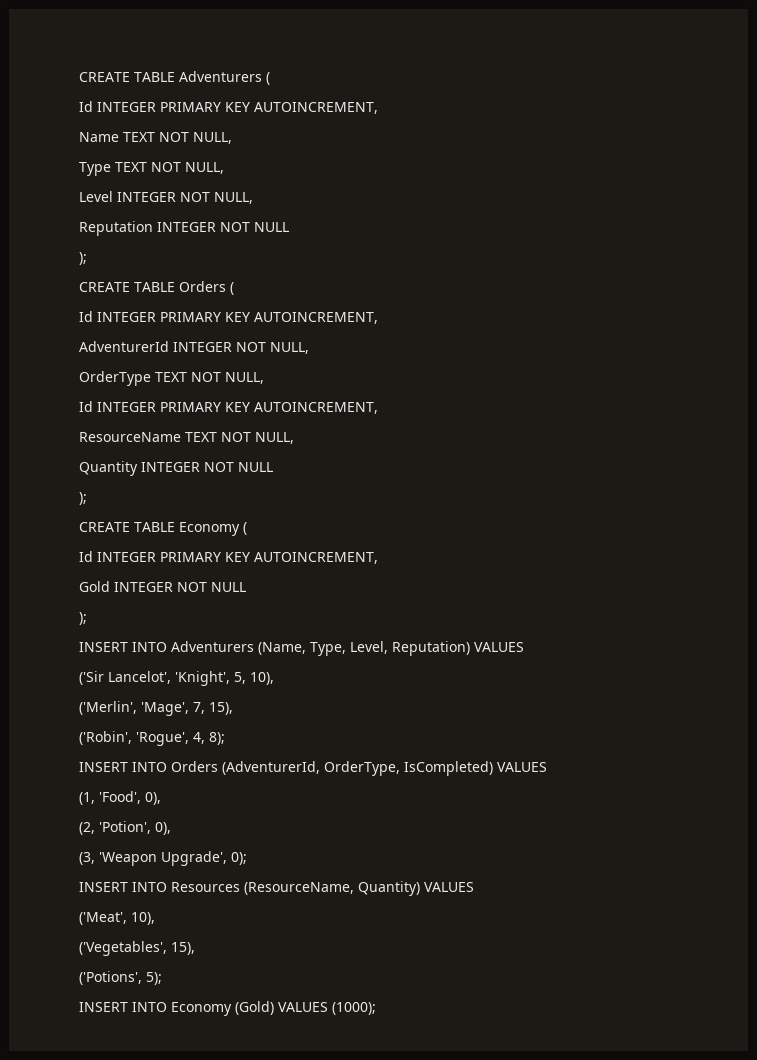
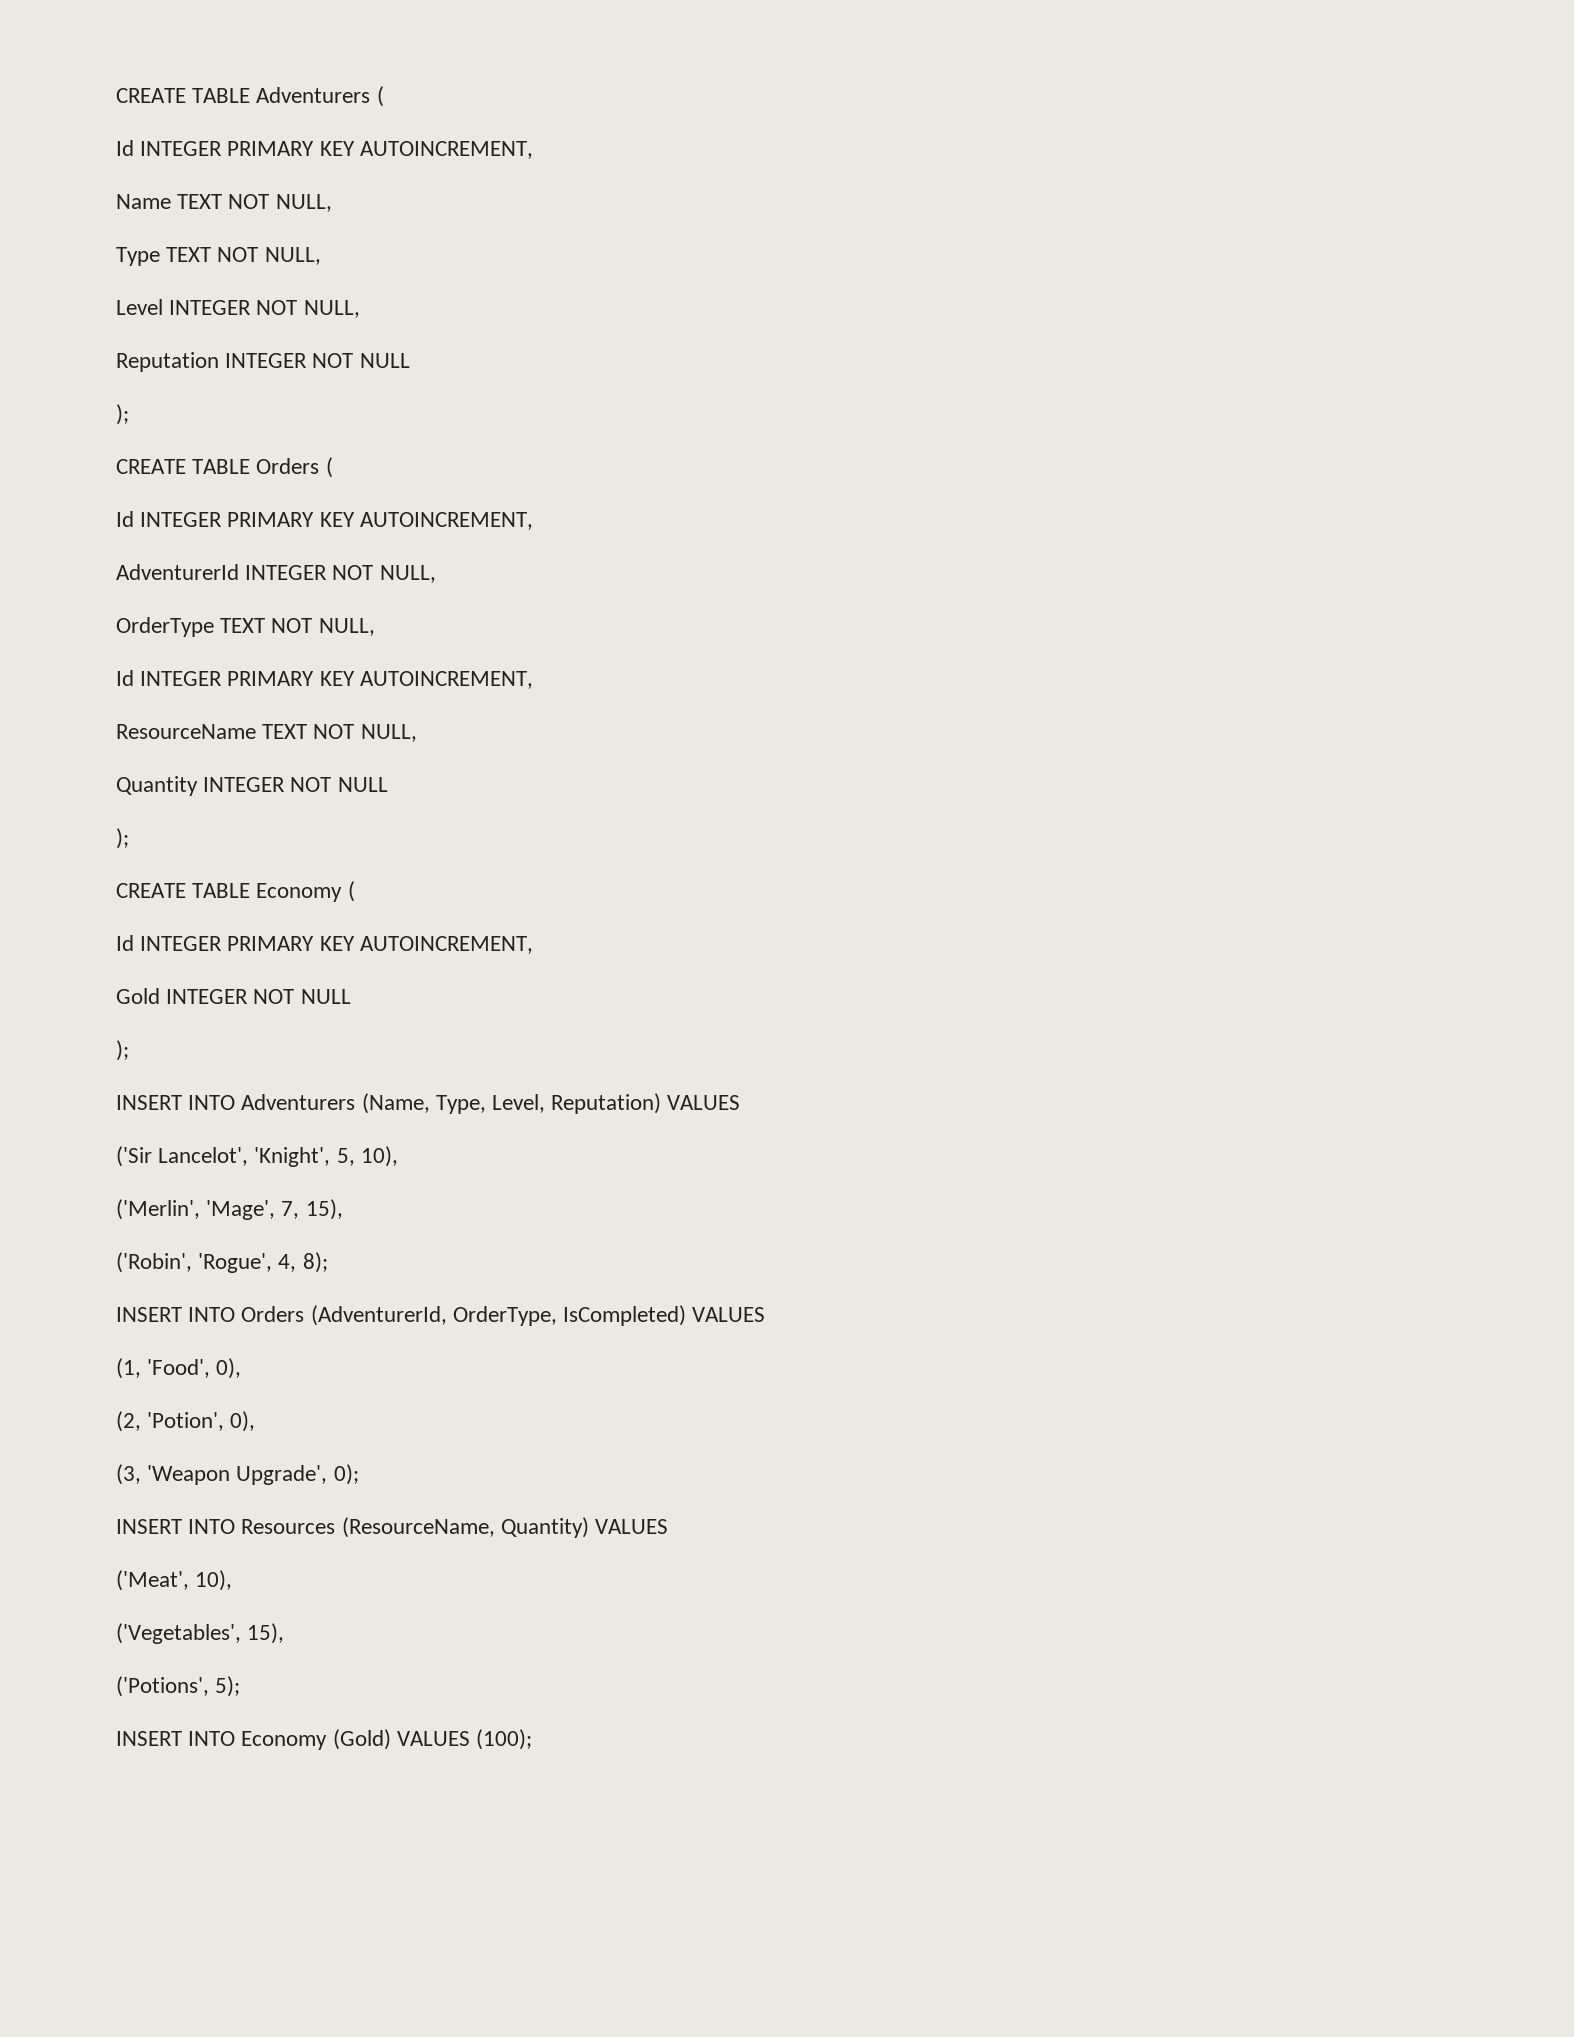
[332,1002,376,1015] (1000); -> [476,1729,533,1750] (100);

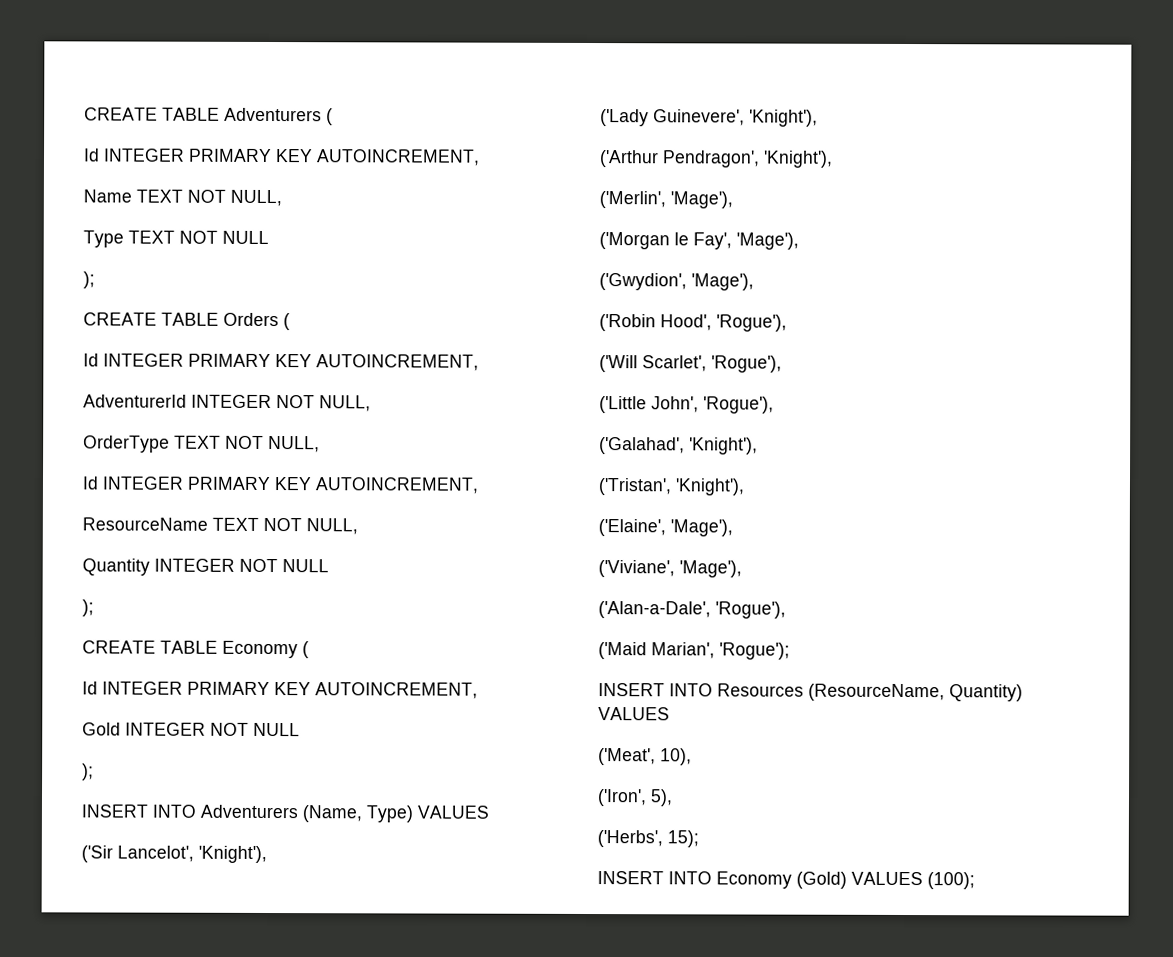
[264,247,321,265] [116,299,360,318] [116,352,354,372] NULL, // Level INTEGER NOT NULL, // Reputation INTEGER NOT -> (218, 237) none
[435,1093,662,1114] Type, Level, Reputation) -> [366,805,413,823] Type)
[254,1146,398,1167] [116,1199,343,1220] [116,1252,328,1273] [116,1305,766,1326] [116,1358,242,1379] [116,1411,256,1432] [116,1464,359,1485] 'Knight', 5, 10), // ('Merlin', 'Mage', 7, 15), // ('Robin', 'Rogue', 4, 8); // INSERT INTO Orders (AdventurerId, OrderType, IsCompleted) VALUES // (1, 'Food', 0), // (2, 'Potion', 0), // (3, 'Weapon Upgrade', 0); -> [198,845,267,863] [600,109,818,127] [599,150,833,168] [599,191,733,209] [599,232,799,250] [599,273,754,291] [599,314,787,332] [599,355,782,373] [599,396,774,414] [599,437,758,455] [598,478,745,496] [598,519,733,537] [598,560,742,578] [598,601,786,619] [598,642,790,660] 'Knight'), // ('Lady Guinevere', 'Knight'), // ('Arthur Pendragon', 'Knight'), // ('Merlin', 'Mage'), // ('Morgan le Fay', 'Mage'), // ('Gwydion', 'Mage'), // ('Robin Hood', 'Rogue'), // ('Will Scarlet', 'Rogue'), // ('Little John', 'Rogue'), // ('Galahad', 'Knight'), // ('Tristan', 'Knight'), // ('Elaine', 'Mage'), // ('Viviane', 'Mage'), // ('Alan-a-Dale', 'Rogue'), // ('Maid Marian', 'Rogue');
[116,1623,285,1644] [116,1676,241,1697] ('Vegetables', 15), // ('Potions', 5); -> [597,789,673,807] [597,830,699,848] ('Iron', 5), // ('Herbs', 15);

